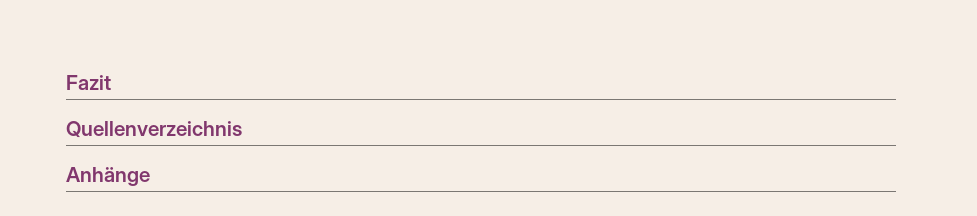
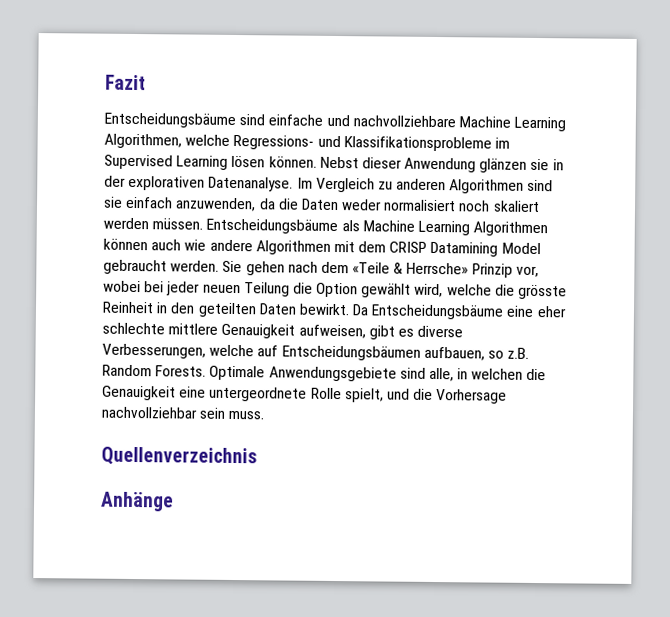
(111, 82) none -> [104,112,567,132] [104,133,510,152] [104,154,564,173] [104,175,554,194] [103,196,540,213] [103,217,549,237] [103,238,541,257] [103,259,539,278] [103,280,568,300] [102,301,567,320] [102,322,464,340] [102,343,530,361] [102,364,547,382] [102,385,508,404] [101,406,265,420] // Entscheidungsbäume sind einfache und nachvollziehbare Machine Learning Algorithmen, welche Regressions- und Klassifikationsprobleme im Supervised Learning lösen können. Nebst dieser Anwendung glänzen sie in der explorativen Datenanalyse. Im Vergleich zu anderen Algorithmen sind sie einfach anzuwenden, da die Daten weder normalisiert noch skaliert werden müssen. Entscheidungsbäume als Machine Learning Algorithmen können auch wie andere Algorithmen mit dem CRISP Datamining Model gebraucht werden. Sie gehen nach dem «Teile & Herrsche» Prinzip vor, wobei bei jeder neuen Teilung die Option gewählt wird, welche die grösste Reinheit in den geteilten Daten bewirkt. Da Entscheidungsbäume eine eher schlechte mittlere Genauigkeit aufweisen, gibt es diverse Verbesserungen, welche auf Entscheidungsbäumen aufbauen, so z.B. Random Forests. Optimale Anwendungsgebiete sind alle, in welchen die Genauigkeit eine untergeordnete Rolle spielt, und die Vorhersage nachvollziehbar sein muss.

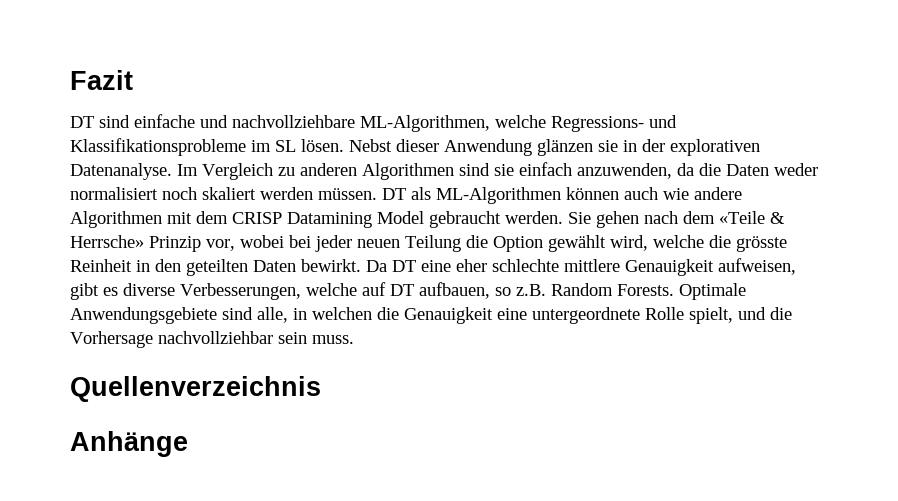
[104,112,236,129] Entscheidungsbäume -> [70,116,94,128] DT
[458,116,567,132] [104,133,182,149] Machine Learning Algorithmen, -> [360,115,490,132] ML-Algorithmen,
[104,154,317,170] Supervised Learning lösen können. -> [275,139,344,152] SL lösen.
[206,218,549,237] Entscheidungsbäume als Machine Learning Algorithmen -> [382,187,561,204] DT als ML-Algorithmen
[371,304,505,320] Entscheidungsbäume -> [392,260,416,272] DT
[281,345,421,361] Entscheidungsbäumen -> [390,284,414,296] DT

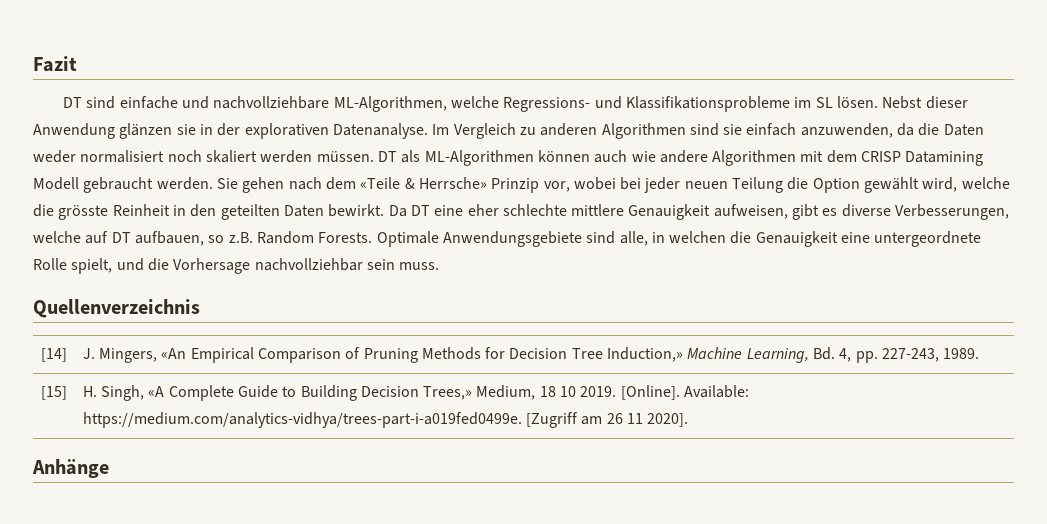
[377,211,424,224] Model -> [33,177,79,190] Modell
(321, 389) none -> [40,348,67,362] [82,347,980,363] [40,386,67,400] [82,385,750,401] [82,412,689,428] // [14] | J. Mingers, «An Empirical Comparison of Pruning Methods for Decision Tree Induction,» Machine Learning, Bd. 4, pp. 227-243, 1989. // [15] | H. Singh, «A Complete Guide to Building Decision Trees,» Medium, 18 10 2019. [Online]. Available: https://medium.com/analytics-vidhya/trees-part-i-a019fed0499e. [Zugriff am 26 11 2020].

